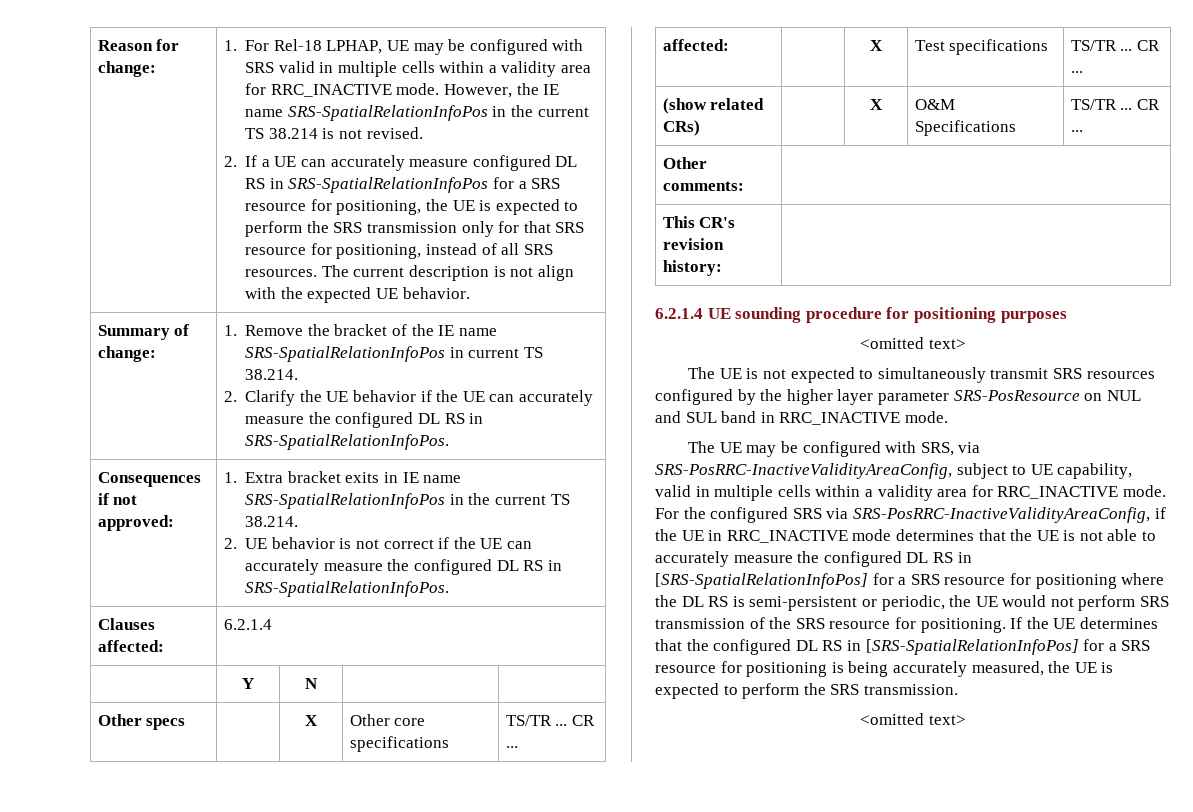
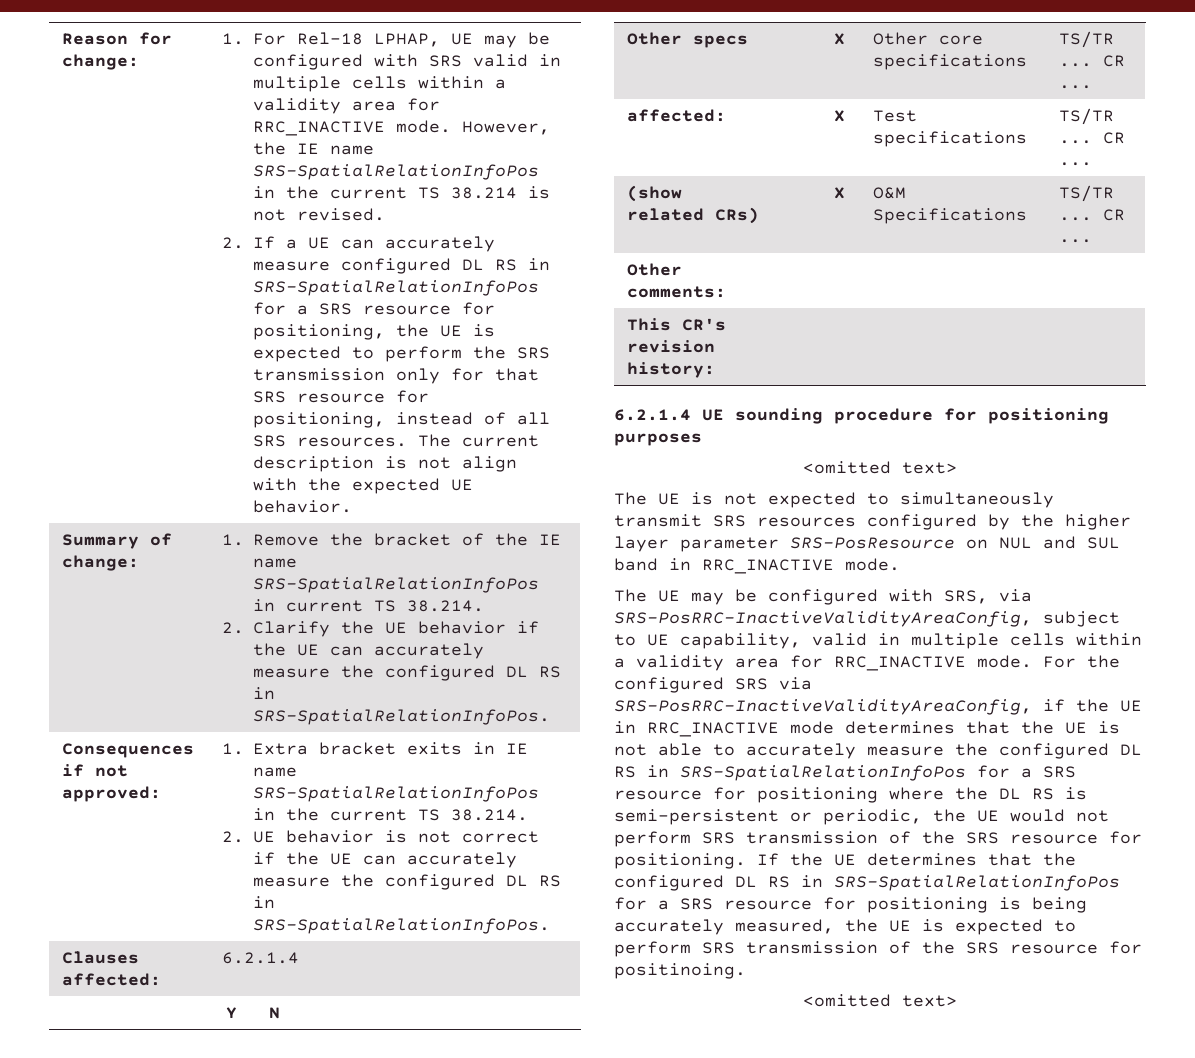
[655,573,868,589] [SRS-SpatialRelationInfoPos] -> [680,765,966,781] SRS-SpatialRelationInfoPos
[865,639,1079,655] [SRS-SpatialRelationInfoPos] -> [834,875,1120,891] SRS-SpatialRelationInfoPos
[803,683,958,695] the SRS transmission. -> [702,941,1142,954] [614,963,746,979] SRS transmission of the SRS resource for positinoing.

